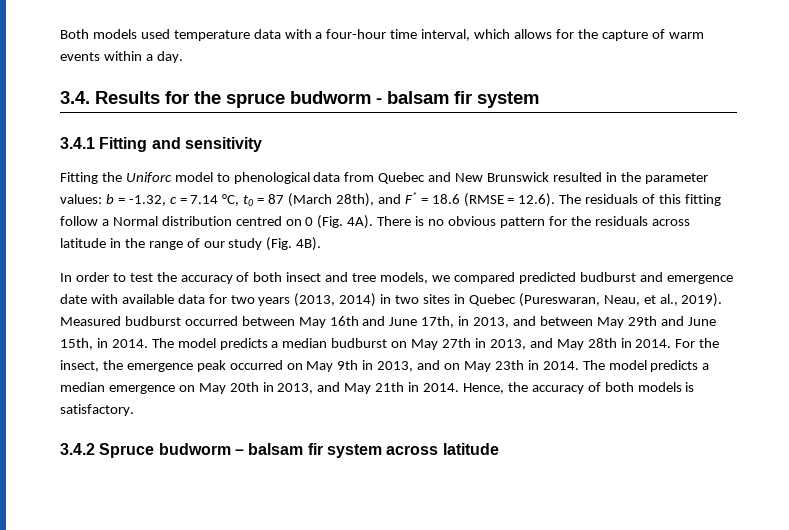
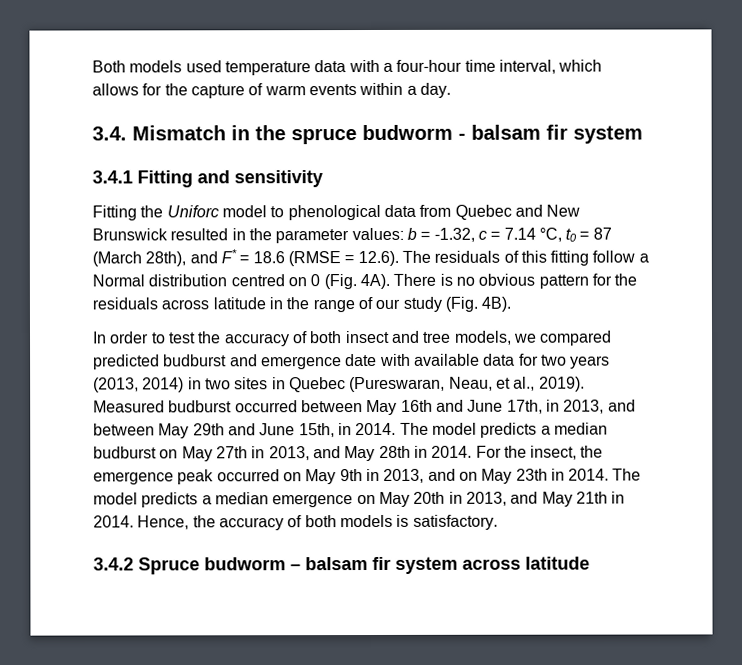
[95,91,189,104] Results for -> [132,125,250,141] Mismatch in

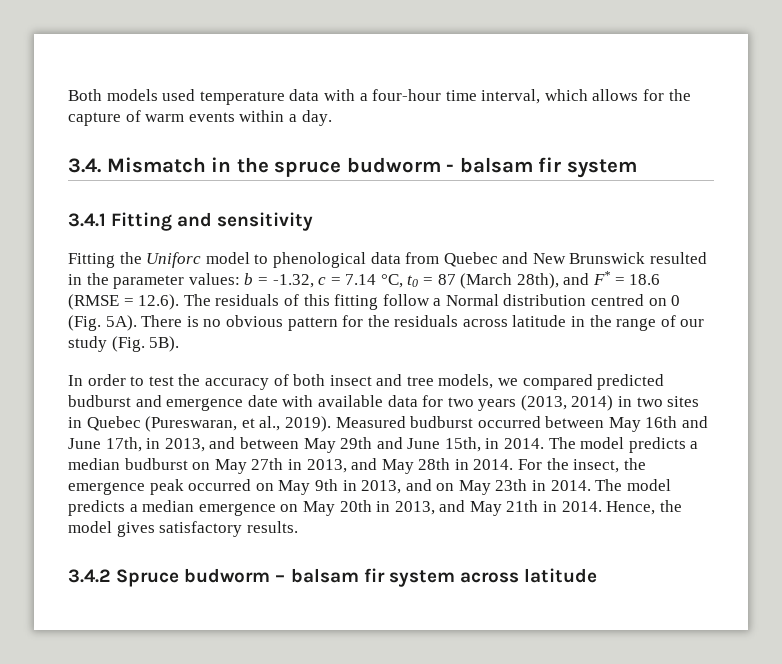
[359,273,390,290] 4A). -> [105,315,137,331] 5A).
[481,296,512,312] 4B). -> [149,336,180,352] 5B).
[448,376,493,391] Neau, -> (238, 424) none
[218,514,498,531] accuracy of both models is satisfactory. -> [68,521,298,537] model gives satisfactory results.

